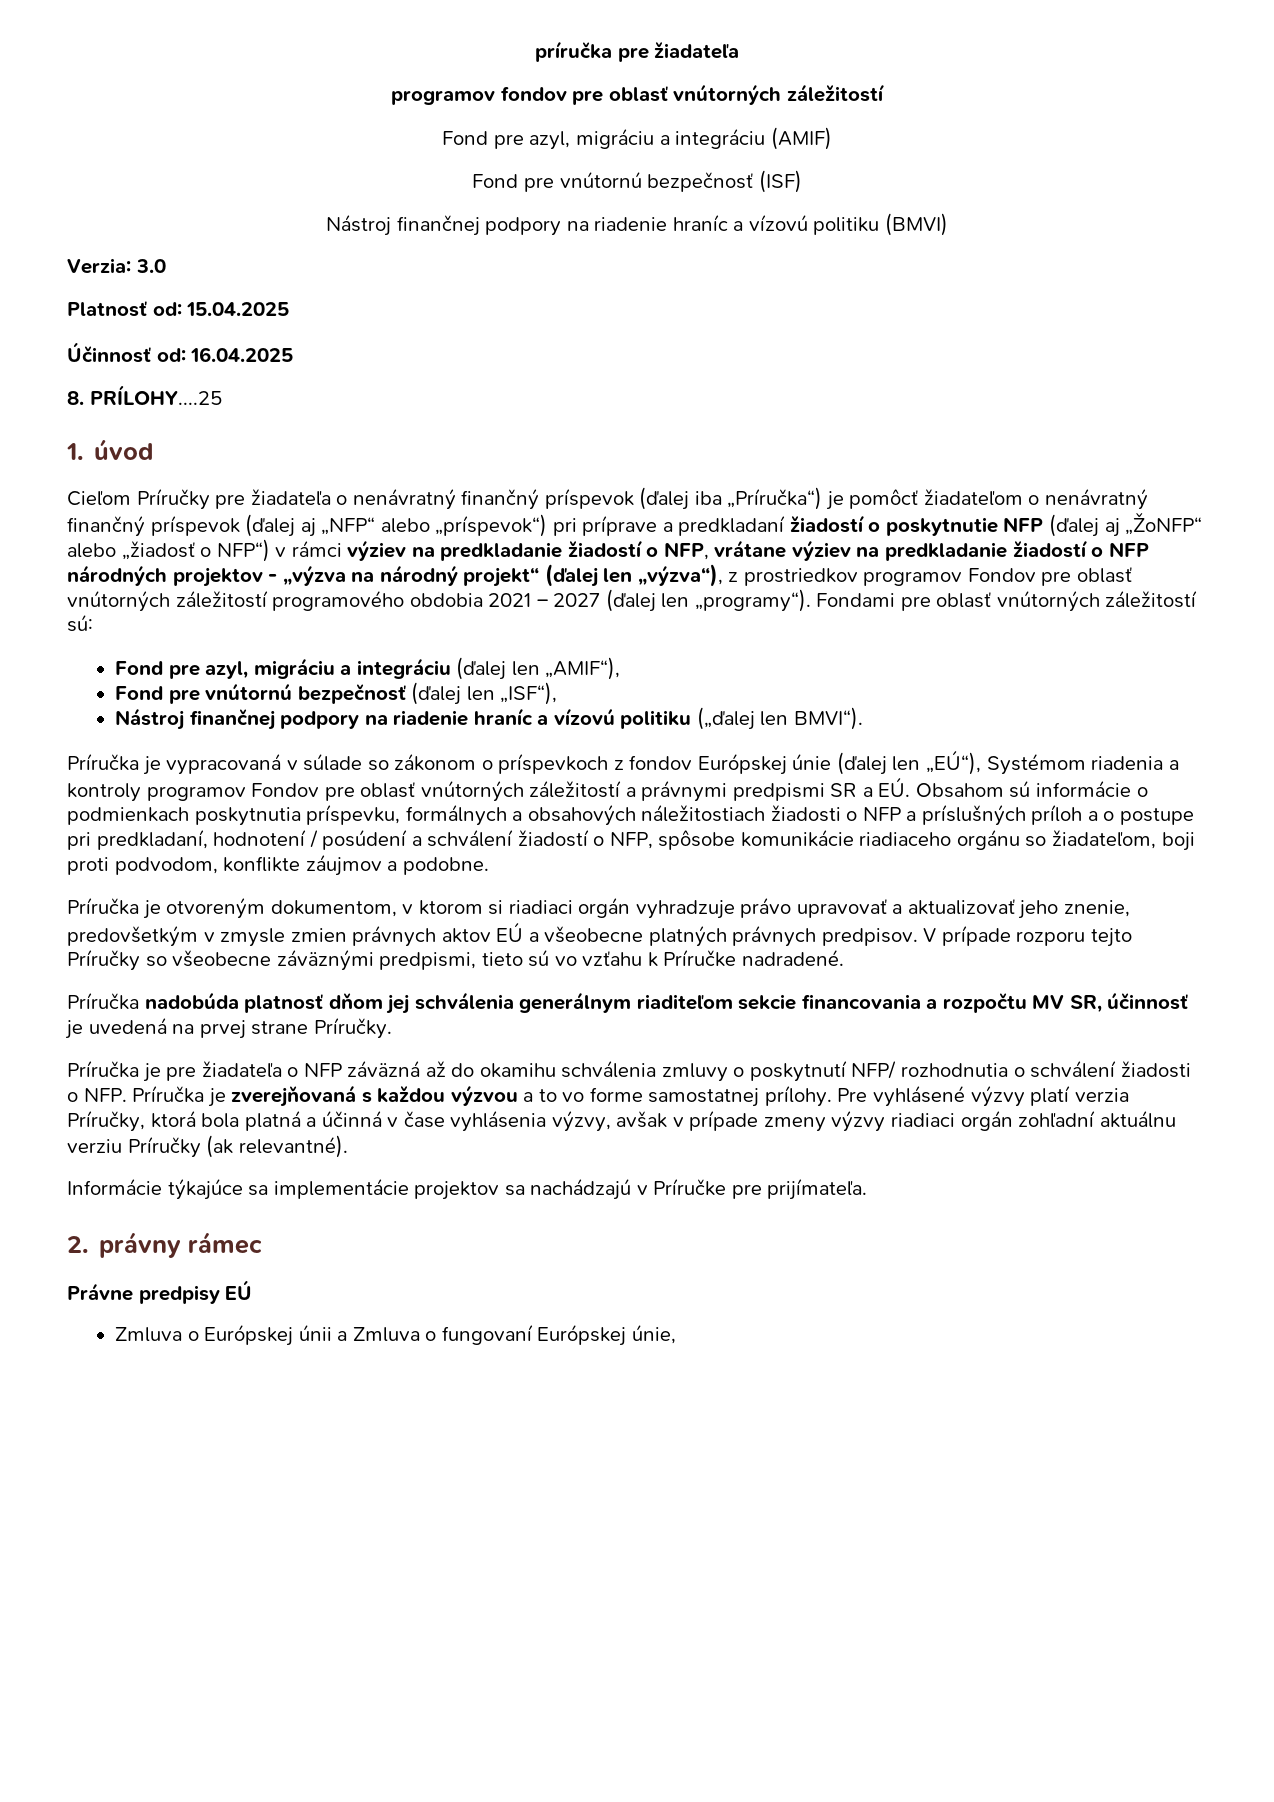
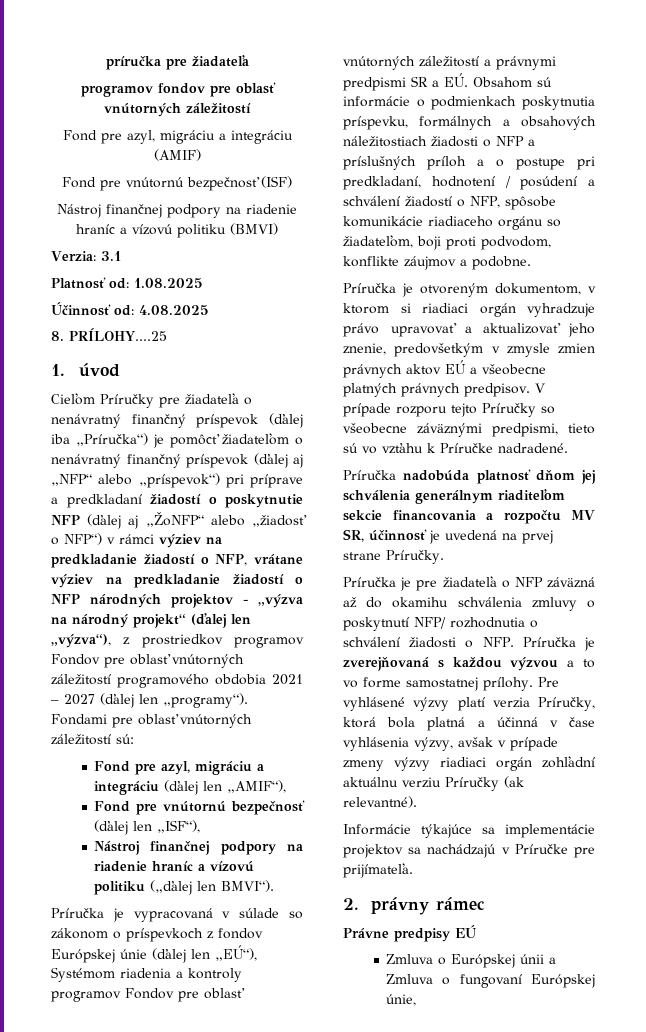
[135,259,166,273] 3.0 -> [100,251,121,261] 3.1
[186,302,290,316] 15.04.2025 -> [134,278,203,288] 1.08.2025
[190,347,294,362] 16.04.2025 -> [139,305,209,315] 4.08.2025

